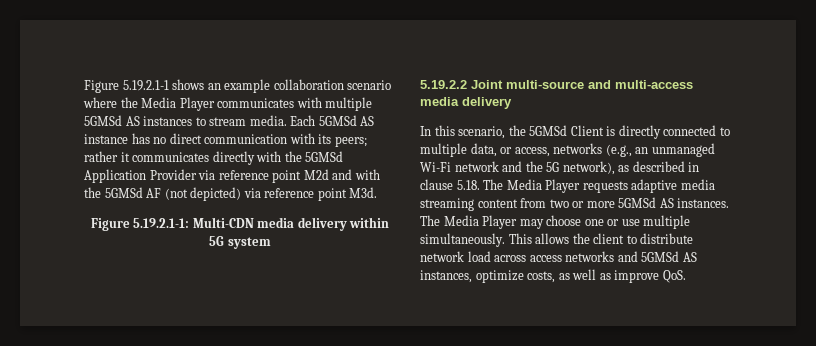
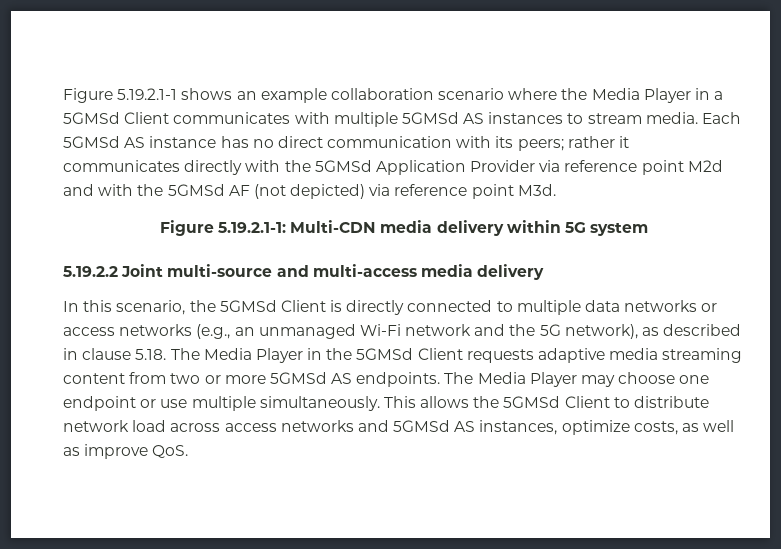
(215, 104) none -> [695,88,724,100] [63,112,170,124] in a 5GMSd Client
[470,143,550,157] data, or access, -> [585,300,718,312] [63,327,115,336] data networks or access
(581, 186) none -> [307,348,463,360] in the 5GMSd Client
[677,198,730,208] instances. -> [356,372,441,387] endpoints.
(604, 222) none -> [63,396,136,411] endpoint
[593,233,625,244] client -> [503,396,610,408] 5GMSd Client

